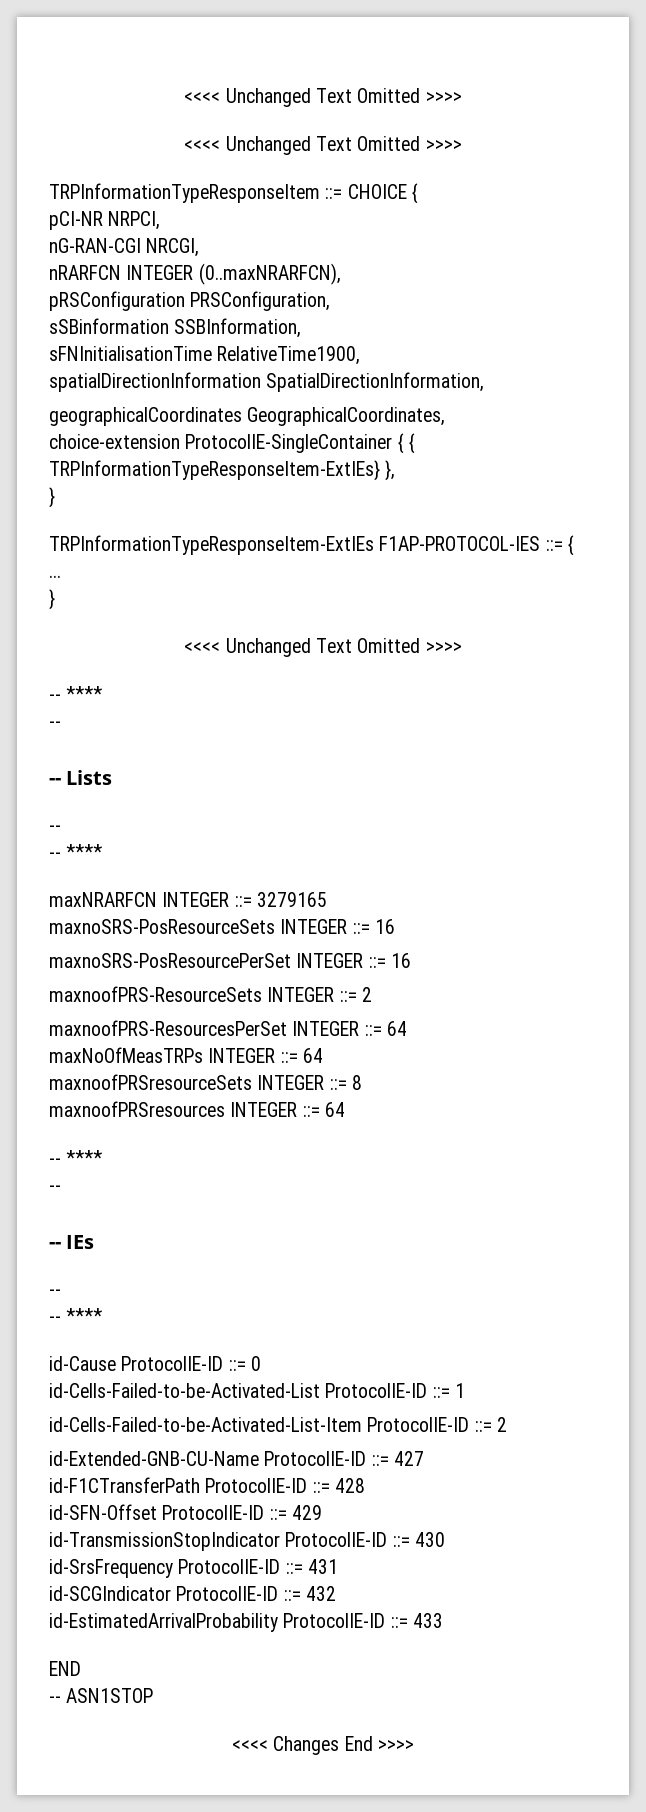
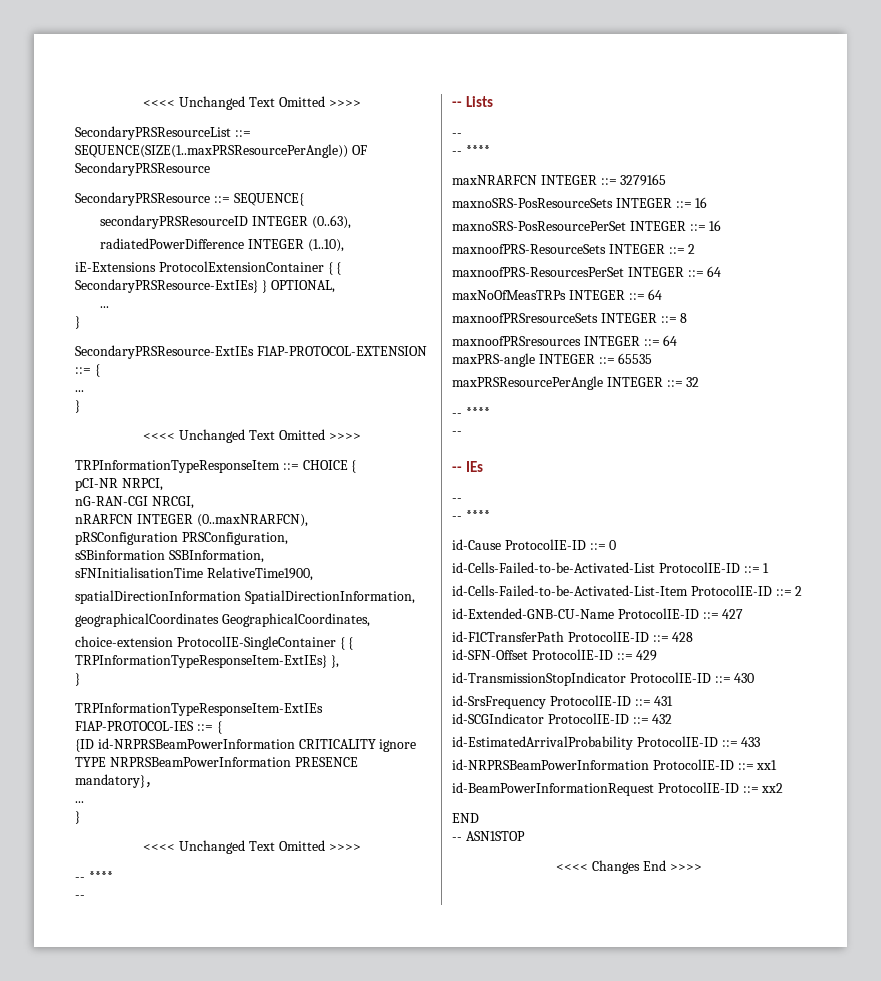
[184,88,462,107] <<<< Unchanged Text Omitted >>>> -> [143,96,361,110] [75,126,251,140] [75,144,367,158] [75,162,210,176] [75,192,304,206] [100,215,351,229] [100,238,344,252] [75,261,342,275] [75,279,335,293] [100,306,110,308] [75,316,80,329] [75,345,427,359] [75,364,100,377] [75,390,84,392] [75,400,80,413] <<<< Unchanged Text Omitted >>>> // SecondaryPRSResourceList ::= SEQUENCE(SIZE(1..maxPRSResourcePerAngle)) OF SecondaryPRSResource // SecondaryPRSResource ::= SEQUENCE{ // secondaryPRSResourceID INTEGER (0..63), // radiatedPowerDifference INTEGER (1..10), // iE-Extensions ProtocolExtensionContainer { { SecondaryPRSResource-ExtIEs} } OPTIONAL, // ... // } // SecondaryPRSResource-ExtIEs F1AP-PROTOCOL-EXTENSION ::= { // ... // }
(574, 545) none -> [75,738,417,752] [75,757,358,767] [75,774,159,788] // {ID id-NRPRSBeamPowerInformation CRITICALITY ignore TYPE NRPRSBeamPowerInformation PRESENCE mandatory}，
(345, 1109) none -> [452,353,653,367] [452,376,700,390] // maxPRS-angle INTEGER ::= 65535 // maxPRSResourcePerAngle INTEGER ::= 32
(443, 1620) none -> [452,759,778,770] [452,782,784,796] // id-NRPRSBeamPowerInformation ProtocolIE-ID ::= xx1 // id-BeamPowerInformationRequest ProtocolIE-ID ::= xx2

